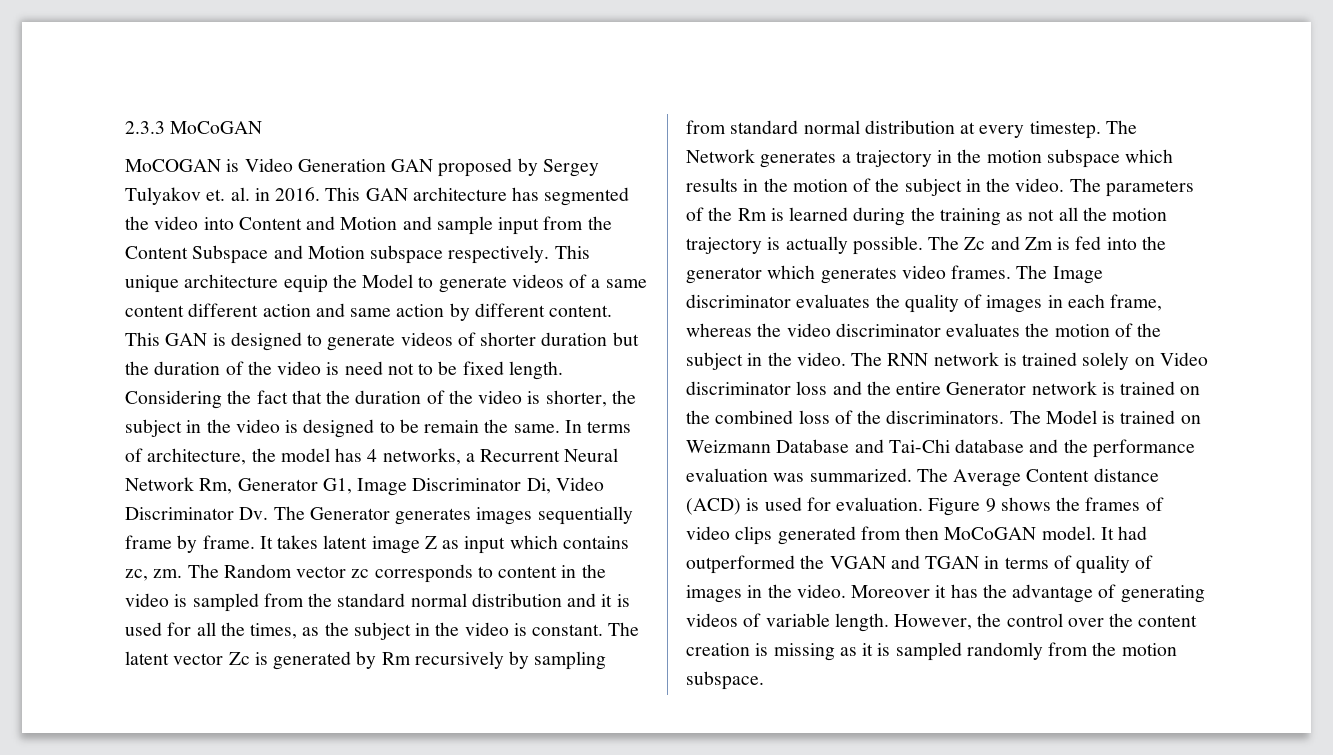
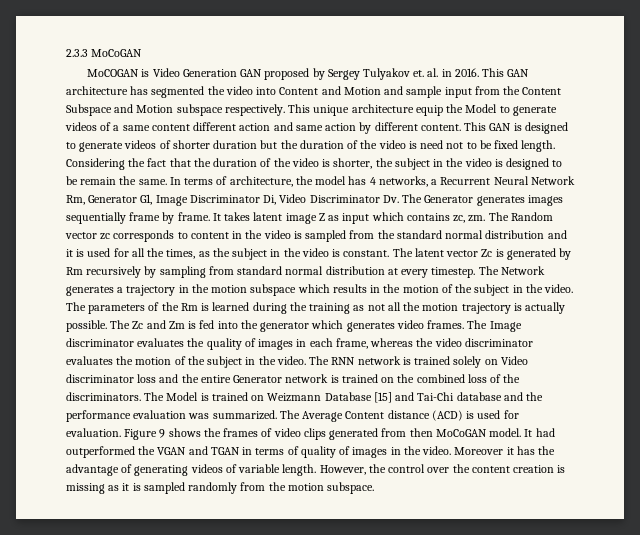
(850, 446) none -> [373,392,392,403] [15]

